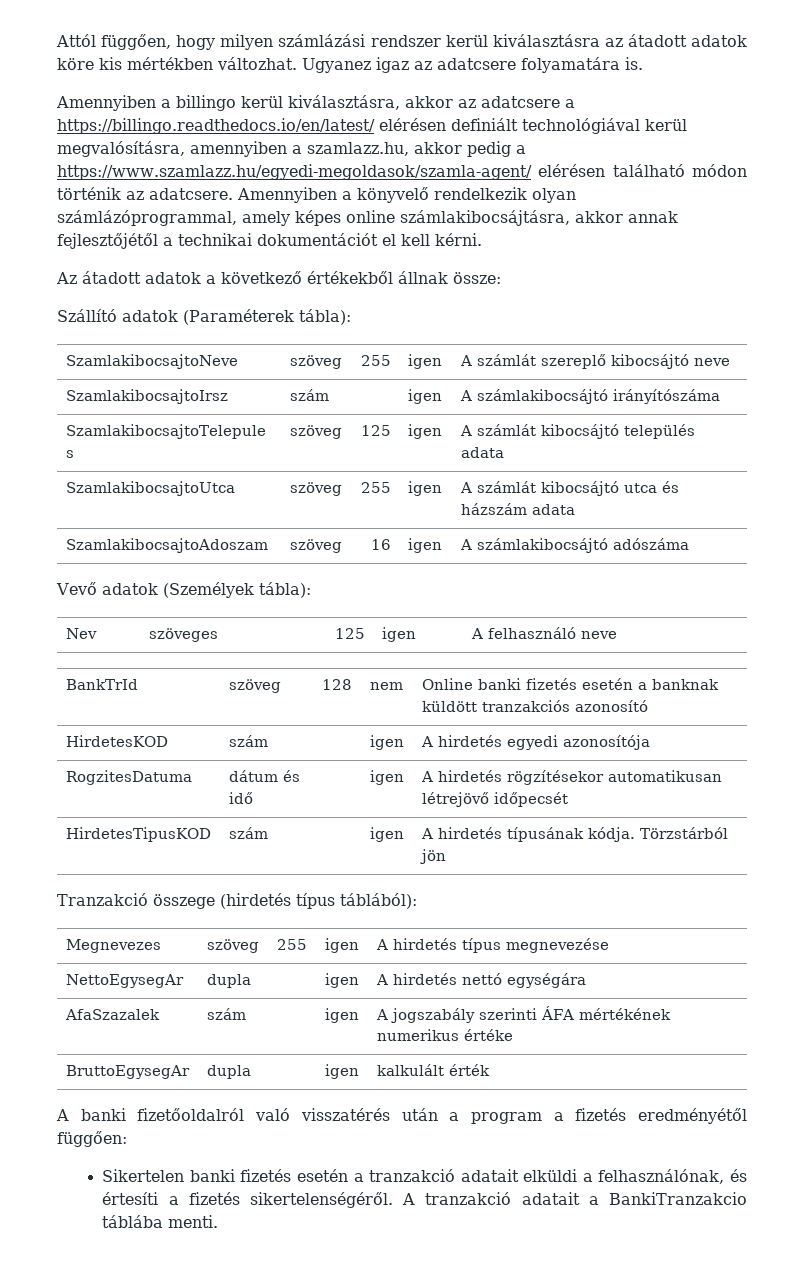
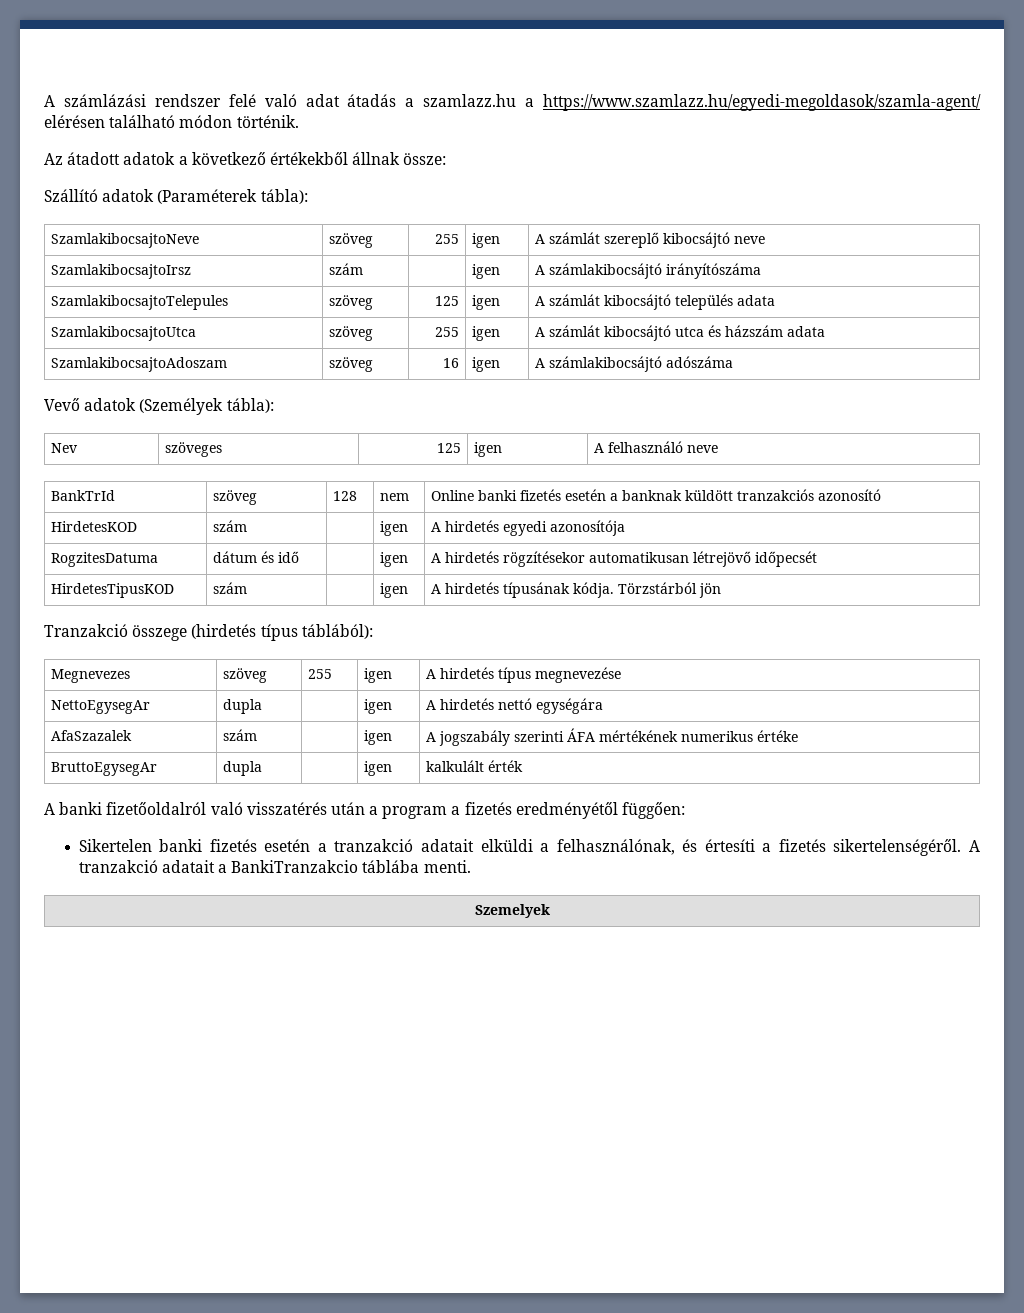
[56,34,748,50] [57,57,643,73] [56,95,575,111] [57,118,687,134] [57,141,511,157] Attól függően, hogy milyen számlázási rendszer kerül kiválasztásra az átadott adatok köre kis mértékben változhat. Ugyanez igaz az adatcsere folyamatára is. // Amennyiben a billingo kerül kiválasztásra, akkor az adatcsere a https://billingo.readthedocs.io/en/latest/ elérésen definiált technológiával kerül megvalósításra, amennyiben a szamlazz.hu, akkor pedig -> [44,94,517,107] A számlázási rendszer felé való adat átadás a szamlazz.hu
[57,187,576,203] [57,210,678,226] [57,233,482,249] történik az adatcsere. Amennyiben a könyvelő rendelkezik olyan számlázóprogrammal, amely képes online számlakibocsájtásra, akkor annak fejlesztőjétől a technikai dokumentációt el kell kérni. -> [236,115,299,128] történik.
(219, 1221) none -> [474,904,550,918] // Szemelyek

